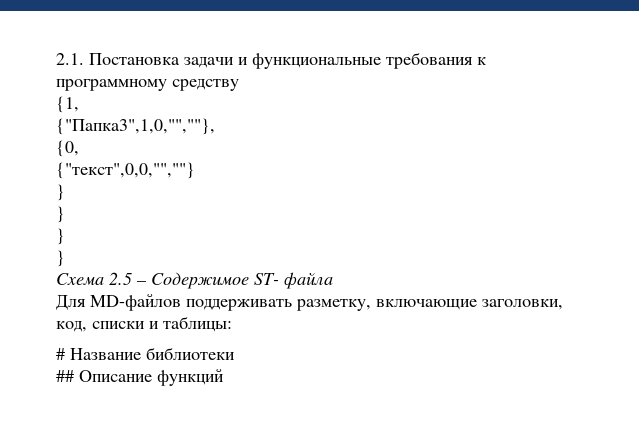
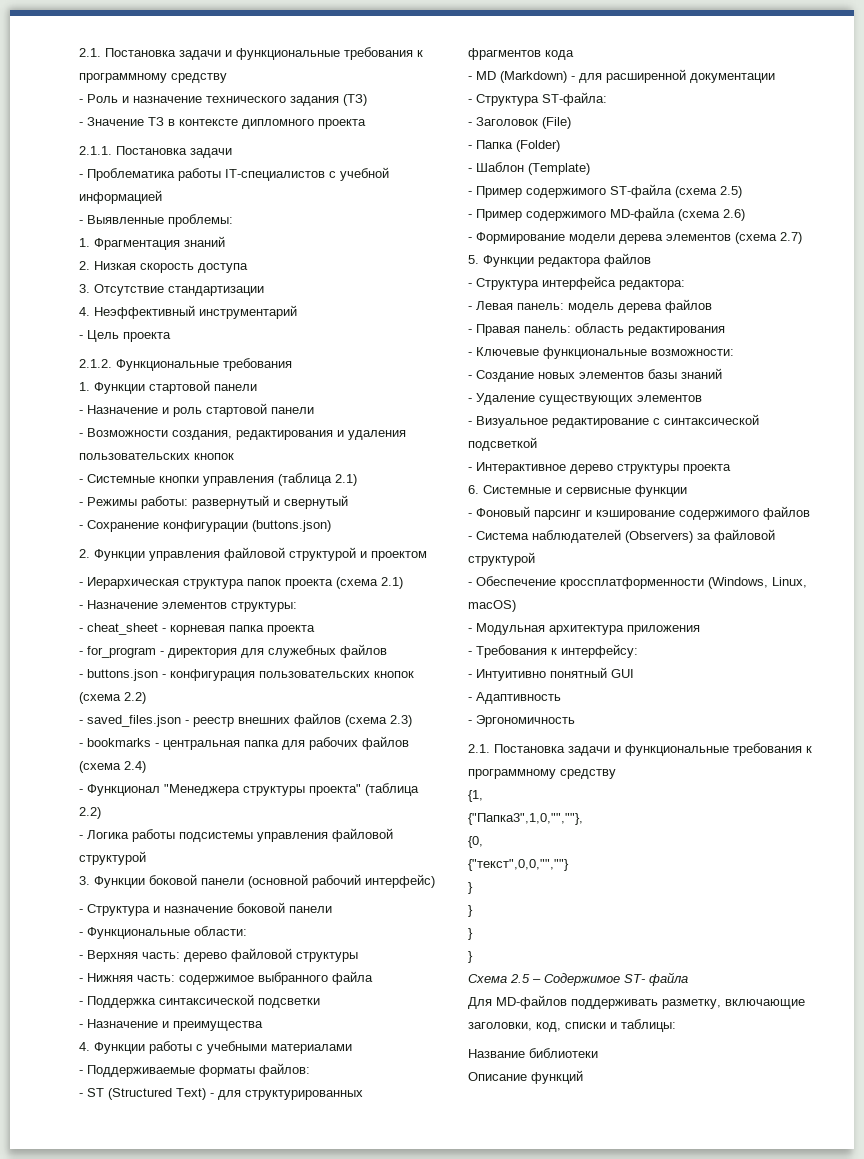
[56,52,486,69] [56,79,239,91] 2.1. Постановка задачи и функциональные требования к программному средству -> [79,47,423,60] [79,73,227,83] [79,94,367,106] [79,117,366,129] [79,146,232,158] [79,167,389,181] [79,190,162,204] [79,214,233,227] [79,236,225,250] [79,261,248,273] [79,284,264,296] [79,305,297,319] [79,330,171,342] [79,358,292,371] [79,380,257,394] [79,403,314,417] [79,428,406,440] [79,453,234,460] [79,473,357,486] [79,495,348,509] [79,520,331,532] [79,547,427,561] [79,577,403,589] [79,600,297,612] [79,623,315,635] [79,644,387,658] [79,669,414,681] [79,692,146,704] [79,713,412,727] [79,736,409,750] [79,761,146,773] [79,783,419,796] [79,807,101,819] [79,828,393,842] [79,851,146,865] [79,874,435,888] [79,902,332,916] [79,926,247,939] [79,948,358,962] [79,971,373,985] [79,994,320,1008] [79,1019,263,1031] [79,1041,352,1054] [79,1063,310,1077] [79,1088,363,1100] [468,48,574,60] [468,69,775,83] [468,92,607,106] [468,117,571,129] [468,140,560,152] [468,162,590,175] [468,184,742,198] [468,207,745,221] [468,232,802,244] [468,253,651,267] [468,276,685,290] [468,299,712,313] [468,323,725,336] [468,347,734,359] [468,368,722,382] [468,393,702,405] [468,414,759,428] [468,437,537,451] [468,462,731,474] [468,485,687,497] [468,506,810,520] [468,529,775,543] [468,552,535,566] [468,576,807,589] [468,600,516,612] [468,623,700,635] [468,644,638,658] [468,667,634,681] [468,692,561,704] [468,715,575,727] [468,743,812,756] [468,769,616,779] 2.1. Постановка задачи и функциональные требования к программному средству // - Роль и назначение технического задания (ТЗ) // - Значение ТЗ в контексте дипломного проекта // 2.1.1. Постановка задачи // - Проблематика работы IT-специалистов с учебной информацией // - Выявленные проблемы: // 1. Фрагментация знаний // 2. Низкая скорость доступа // 3. Отсутствие стандартизации // 4. Неэффективный инструментарий // - Цель проекта // 2.1.2. Функциональные требования // 1. Функции стартовой панели // - Назначение и роль стартовой панели // - Возможности создания, редактирования и удаления пользовательских кнопок // - Системные кнопки управления (таблица 2.1) // - Режимы работы: развернутый и свернутый // - Сохранение конфигурации (buttons.json) // 2. Функции управления файловой структурой и проектом // - Иерархическая структура папок проекта (схема 2.1) // - Назначение элементов структуры: // - cheat_sheet - корневая папка проекта // - for_program - директория для служебных файлов // - buttons.json - конфигурация пользовательских кнопок (схема 2.2) // - saved_files.json - реестр внешних файлов (схема 2.3) // - bookmarks - центральная папка для рабочих файлов (схема 2.4) // - Функционал "Менеджера структуры проекта" (таблица 2.2) // - Логика работы подсистемы управления файловой структурой // 3. Функции боковой панели (основной рабочий интерфейс) // - Структура и назначение боковой панели // - Функциональные области: // - Верхняя часть: дерево файловой структуры // - Нижняя часть: содержимое выбранного файла // - Поддержка синтаксической подсветки // - Назначение и преимущества // 4. Функции работы с учебными материалами // - Поддерживаемые форматы файлов: // - ST (Structured Text) - для структурированных фрагментов кода // - MD (Markdown) - для расширенной документации // - Структура ST-файла: // - Заголовок (File) // - Папка (Folder) // - Шаблон (Template) // - Пример содержимого ST-файла (схема 2.5) // - Пример содержимого MD-файла (схема 2.6) // - Формирование модели дерева элементов (схема 2.7) // 5. Функции редактора файлов // - Структура интерфейса редактора: // - Левая панель: модель дерева файлов // - Правая панель: область редактирования // - Ключевые функциональные возможности: // - Создание новых элементов базы знаний // - Удаление существующих элементов // - Визуальное редактирование с синтаксической подсветкой // - Интерактивное дерево структуры проекта // 6. Системные и сервисные функции // - Фоновый парсинг и кэширование содержимого файлов // - Система наблюдателей (Observers) за файловой структурой // - Обеспечение кроссплатформенности (Windows, Linux, macOS) // - Модульная архитектура приложения // - Требования к интерфейсу: // - Интуитивно понятный GUI // - Адаптивность // - Эргономичность // 2.1. Постановка задачи и функциональные требования к программному средству
[56,348,65,360] # -> (676, 1025) none
[56,370,74,382] ## -> (598, 1053) none

